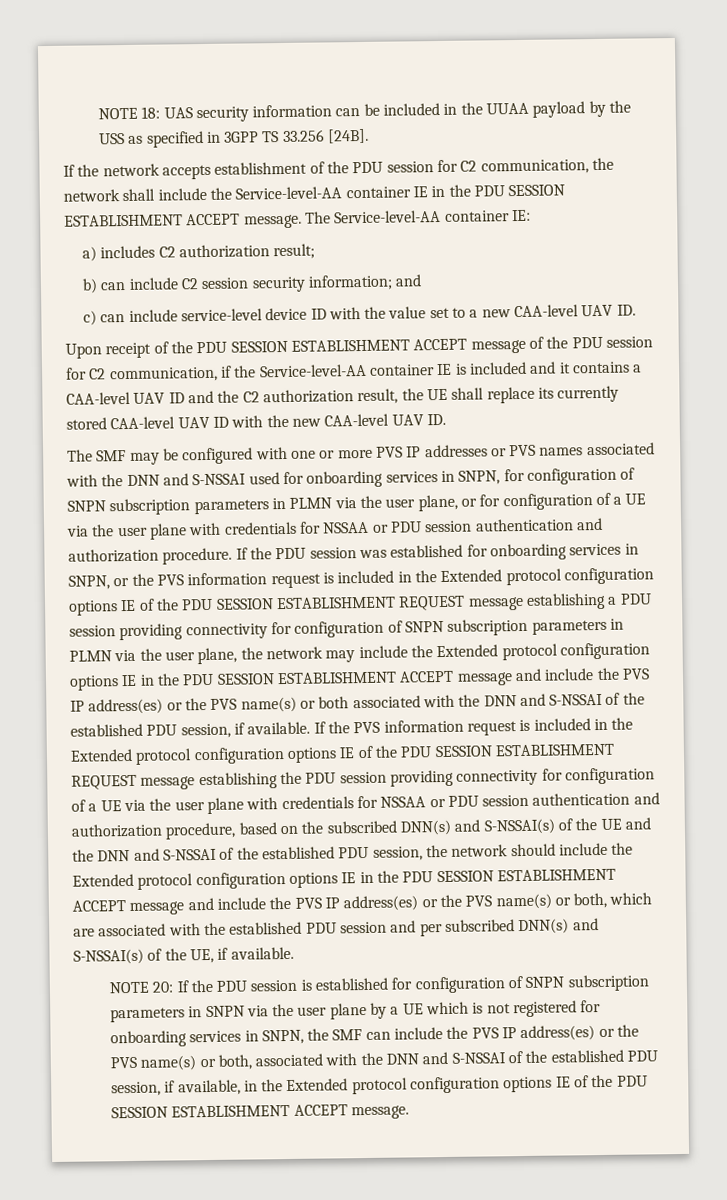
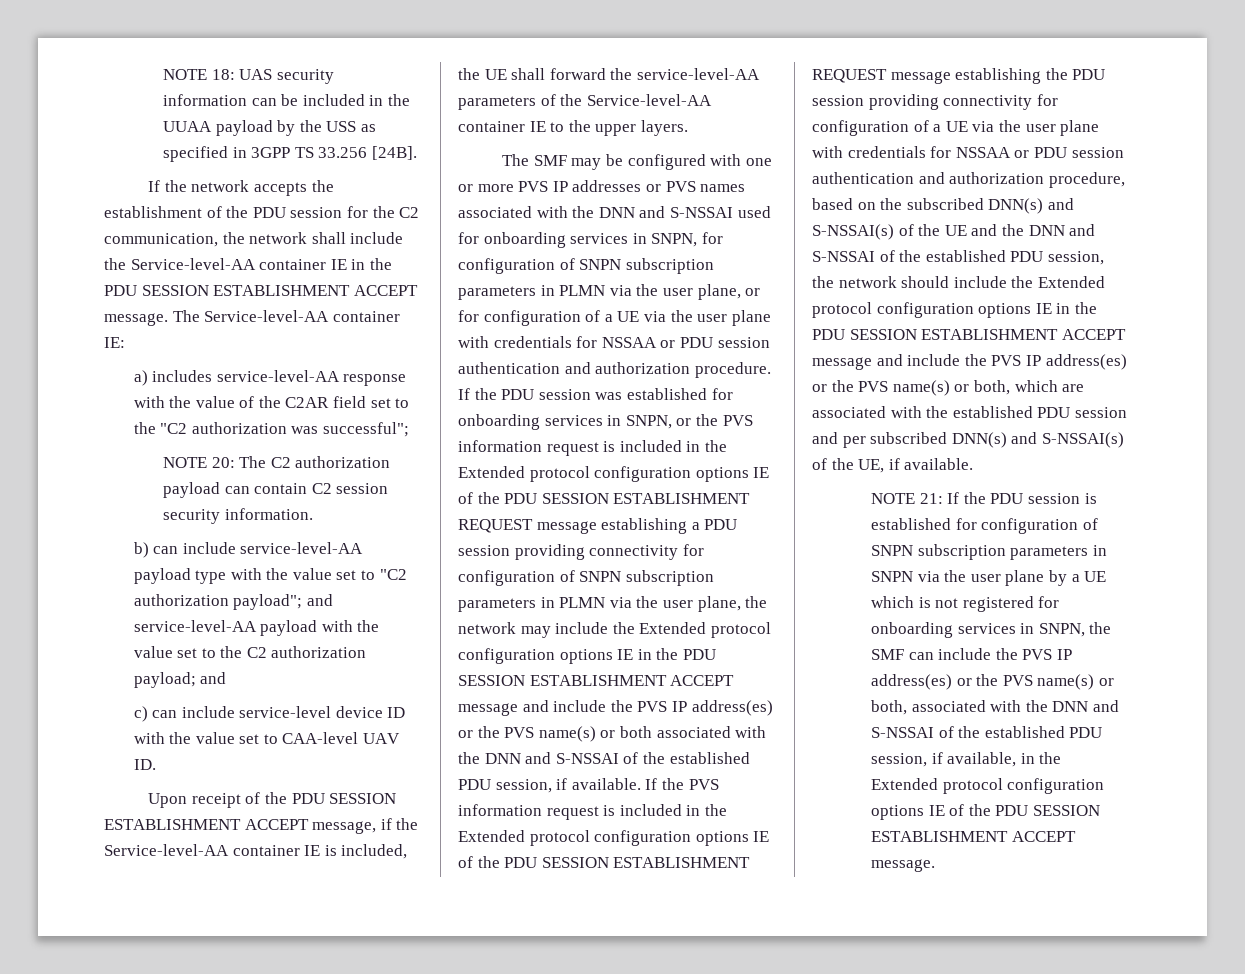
(211, 172) none -> [311,180,334,192] the
(458, 166) none -> [372,206,395,218] the
[158,243,316,260] [81,274,393,294] C2 authorization result; // b) can include C2 session security information; -> [216,370,407,386] [133,396,410,408] [133,422,409,437] [163,456,391,468] [163,482,389,498] [163,508,313,524] [133,542,364,558] [133,568,407,584] [133,594,333,610] [133,620,380,636] [133,646,367,658] [133,672,196,688] service-level-AA response with the value of the C2AR field set to the "C2 authorization was successful"; // NOTE 20: The C2 authorization payload can contain C2 session security information. // b) can include service-level-AA payload type with the value set to "C2 authorization payload"; and service-level-AA payload with the value set to the C2 authorization payload;
[469,309,511,318] a new -> (278, 739) none
[470,336,653,354] [66,366,218,383] message of the PDU session for C2 communication, -> [312,821,377,834] message,
[468,361,643,375] [66,385,620,405] [66,413,446,430] included and it contains a CAA-level UAV ID and the C2 authorization result, the UE shall replace its currently stored CAA-level UAV ID with the new CAA-level UAV ID. -> [341,844,408,859] [458,68,760,80] [458,94,712,110] [458,120,688,136] included, the UE shall forward the service-level-AA parameters of the Service-level-AA container IE to the upper layers.
[152,981,174,993] 20: -> [919,493,943,504] 21:

